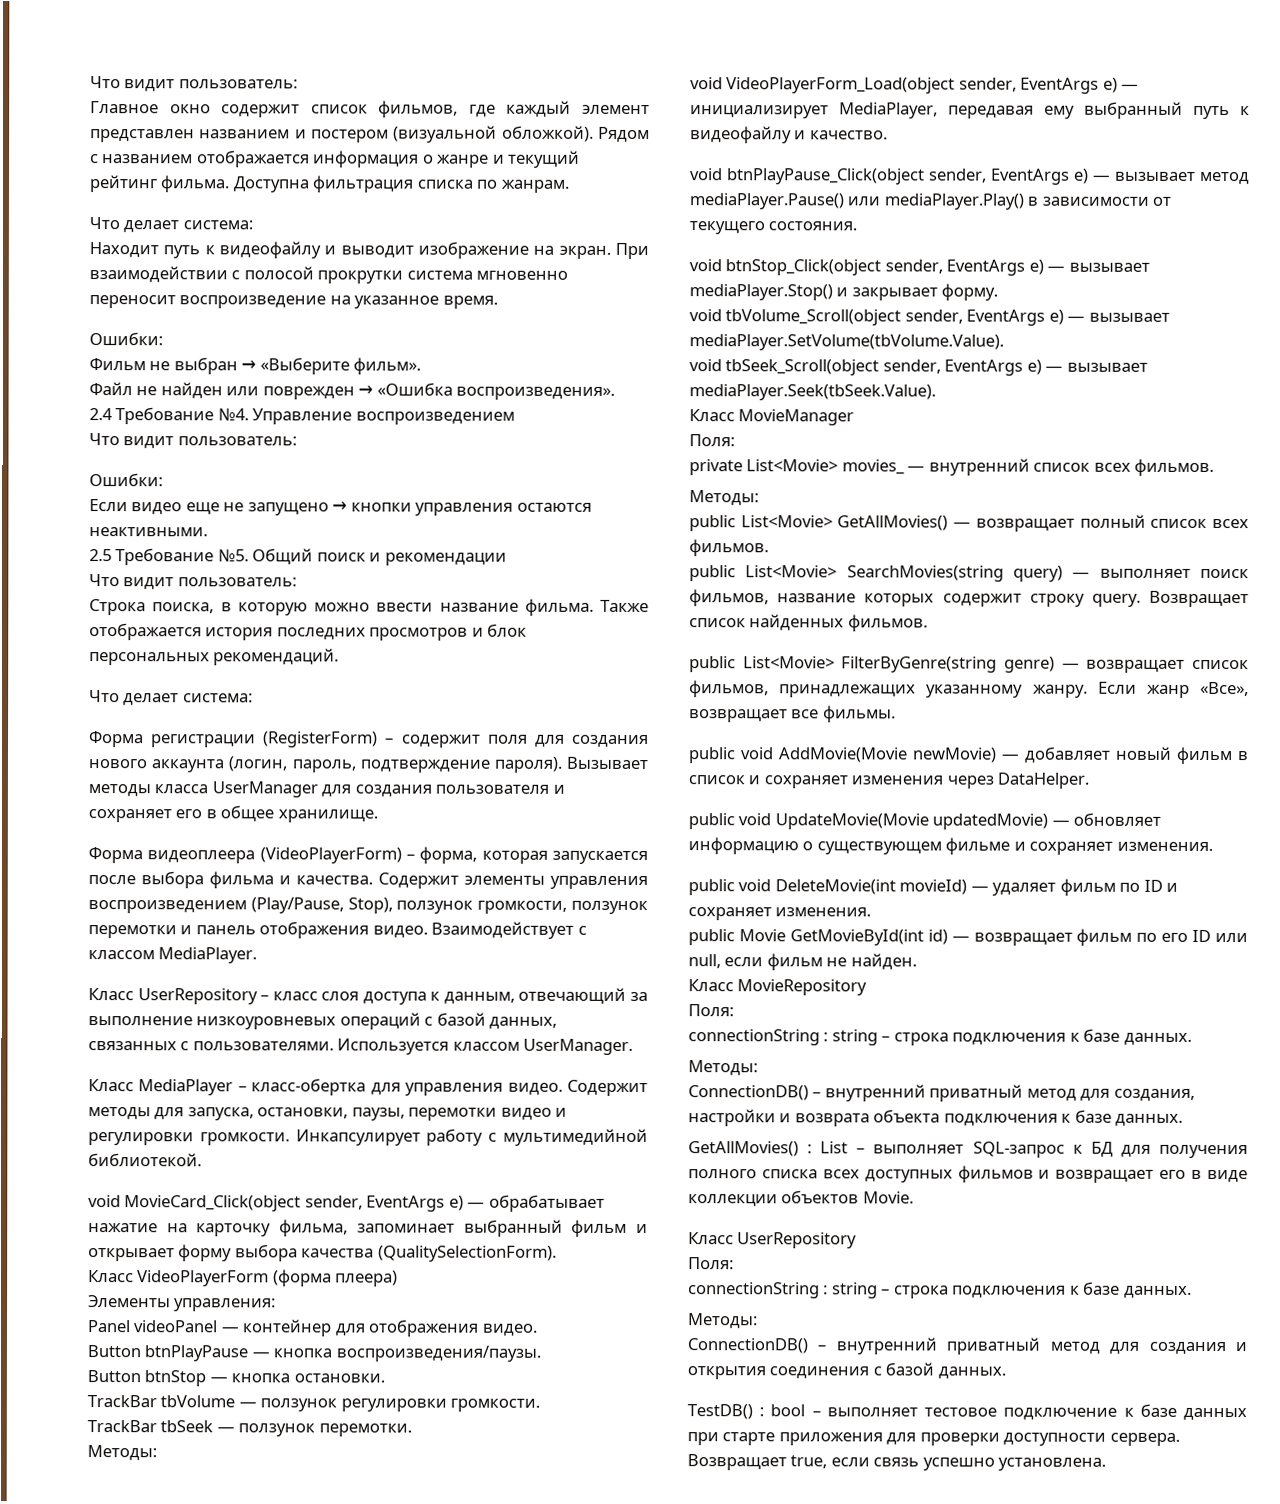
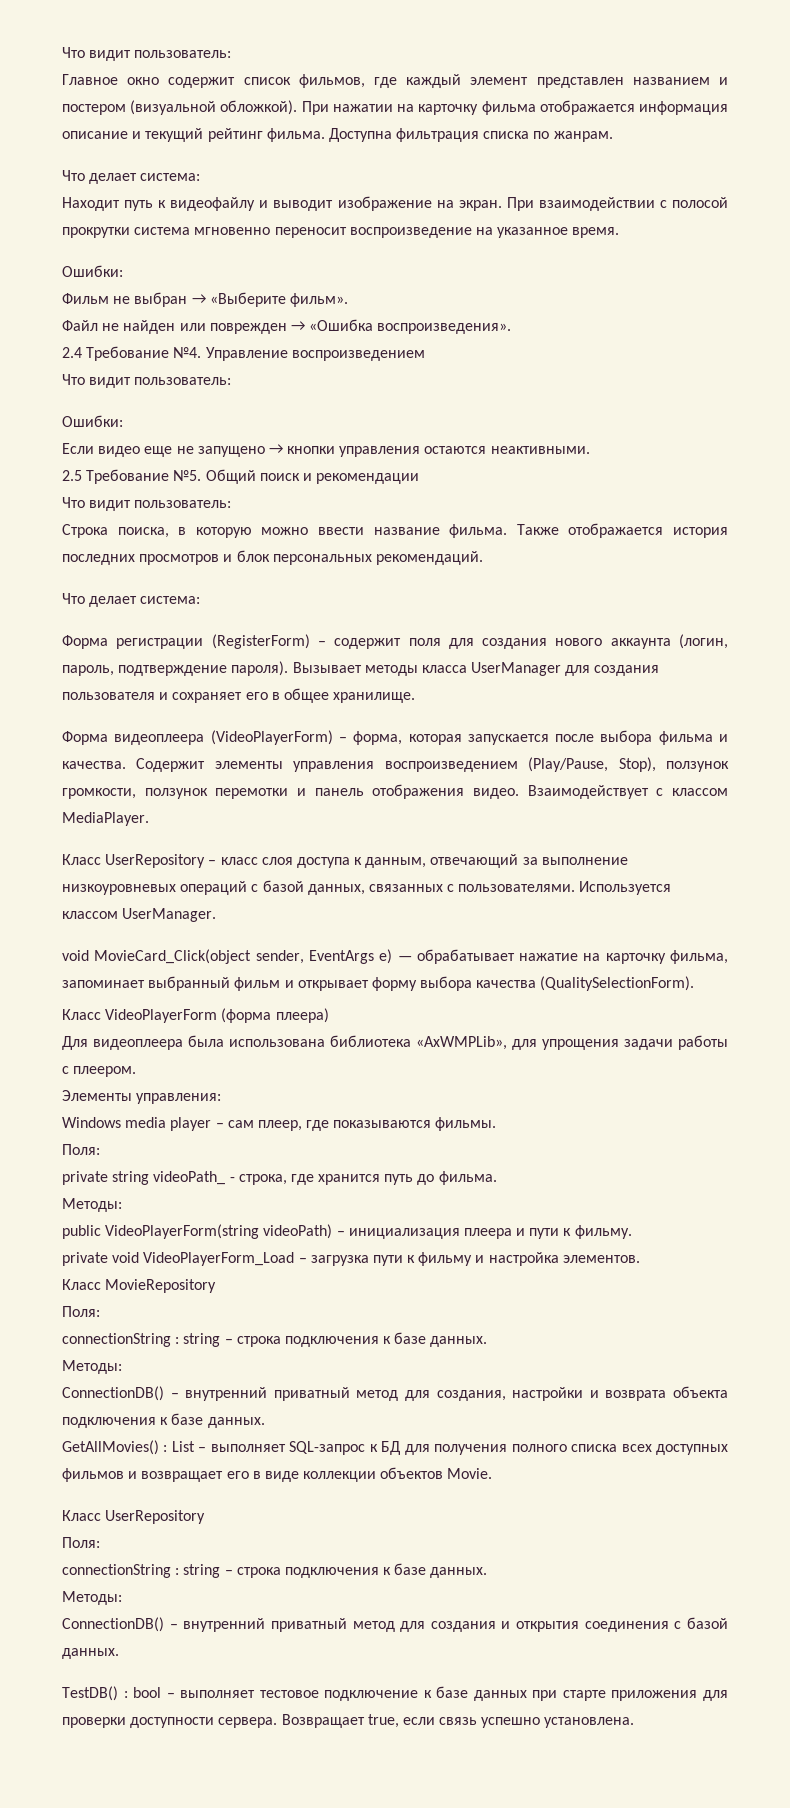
[598,126,650,143] [90,150,490,168] Рядом с названием отображается информация о жанре -> [301,100,728,115] [62,131,128,139] При нажатии на карточку фильма отображается информация описание
[88,1078,649,1097] [88,1107,568,1121] [88,1128,648,1147] [88,1153,202,1167] // Класс MediaPlayer – класс-обертка для управления видео. Содержит методы для запуска, остановки, паузы, перемотки видео и регулировки громкости. Инкапсулирует работу с мультимедийной библиотекой. -> (217, 915) none
[88,1295,277,1312] [87,1319,538,1337] [87,1345,541,1362] [87,1370,385,1387] [87,1395,541,1412] [87,1420,412,1437] [87,1445,157,1461] [690,77,1140,94] [690,101,1250,120] [690,126,888,144] [689,168,1250,185] [689,193,1172,210] [689,221,858,235] [689,259,1150,276] [689,283,999,301] [689,309,1170,326] [689,334,1004,351] [689,359,1148,376] [689,384,936,401] [689,409,855,426] [689,434,735,447] [689,458,1215,477] [689,490,759,506] [689,514,1249,532] [689,539,769,557] [689,565,1249,582] [689,589,1249,608] [689,614,928,632] [689,656,1249,673] [689,680,1249,698] [689,705,896,723] [688,746,1249,765] [688,772,1090,789] [688,812,1162,830] [688,837,1213,855] [688,878,1179,896] [688,907,872,921] [688,928,1248,946] [688,953,917,971] Элементы управления: // Panel videoPanel — контейнер для отображения видео. // Button btnPlayPause — кнопка воспроизведения/паузы. // Button btnStop — кнопка остановки. // TrackBar tbVolume — ползунок регулировки громкости. // TrackBar tbSeek — ползунок перемотки. // Методы: // void VideoPlayerForm_Load(object sender, EventArgs e) — инициализирует MediaPlayer, передавая ему выбранный путь к видеофайлу и качество. // void btnPlayPause_Click(object sender, EventArgs e) — вызывает метод mediaPlayer.Pause() или mediaPlayer.Play() в зависимости от текущего состояния. // void btnStop_Click(object sender, EventArgs e) — вызывает mediaPlayer.Stop() и закрывает форму. // void tbVolume_Scroll(object sender, EventArgs e) — вызывает mediaPlayer.SetVolume(tbVolume.Value). // void tbSeek_Scroll(object sender, EventArgs e) — вызывает mediaPlayer.Seek(tbSeek.Value). // Класс MovieManager // Поля: // private List<Movie> movies_ — внутренний список всех фильмов. // Методы: // public List<Movie> GetAllMovies() — возвращает полный список всех фильмов. // public List<Movie> SearchMovies(string query) — выполняет поиск фильмов, название которых содержит строку query. Возвращает список найденных фильмов. // public List<Movie> FilterByGenre(string genre) — возвращает список фильмов, принадлежащих указанному жанру. Если жанр «Все», возвращает все фильмы. // public void AddMovie(Movie newMovie) — добавляет новый фильм в список и сохраняет изменения через DataHelper. // public void UpdateMovie(Movie updatedMovie) — обновляет информацию о существующем фильме и сохраняет изменения. // public void DeleteMovie(int movieId) — удаляет фильм по ID и сохраняет изменения. // public Movie GetMovieById(int id) — возвращает фильм по его ID или null, если фильм не найден. -> [62,1035,728,1050] [62,1066,137,1077] [62,1090,222,1104] [62,1117,497,1131] [62,1144,100,1155] [62,1171,497,1185] [62,1198,122,1212] [62,1224,632,1239] [62,1252,640,1266] Для видеоплеера была использована библиотека «AxWMPLib», для упрощения задачи работы с плеером. // Элементы управления: // Windows media player – сам плеер, где показываются фильмы. // Поля: // private string videoPath_ - строка, где хранится путь до фильма. // Методы: // public VideoPlayerForm(string videoPath) – инициализация плеера и пути к фильму. // private void VideoPlayerForm_Load – загрузка пути к фильму и настройка элементов.

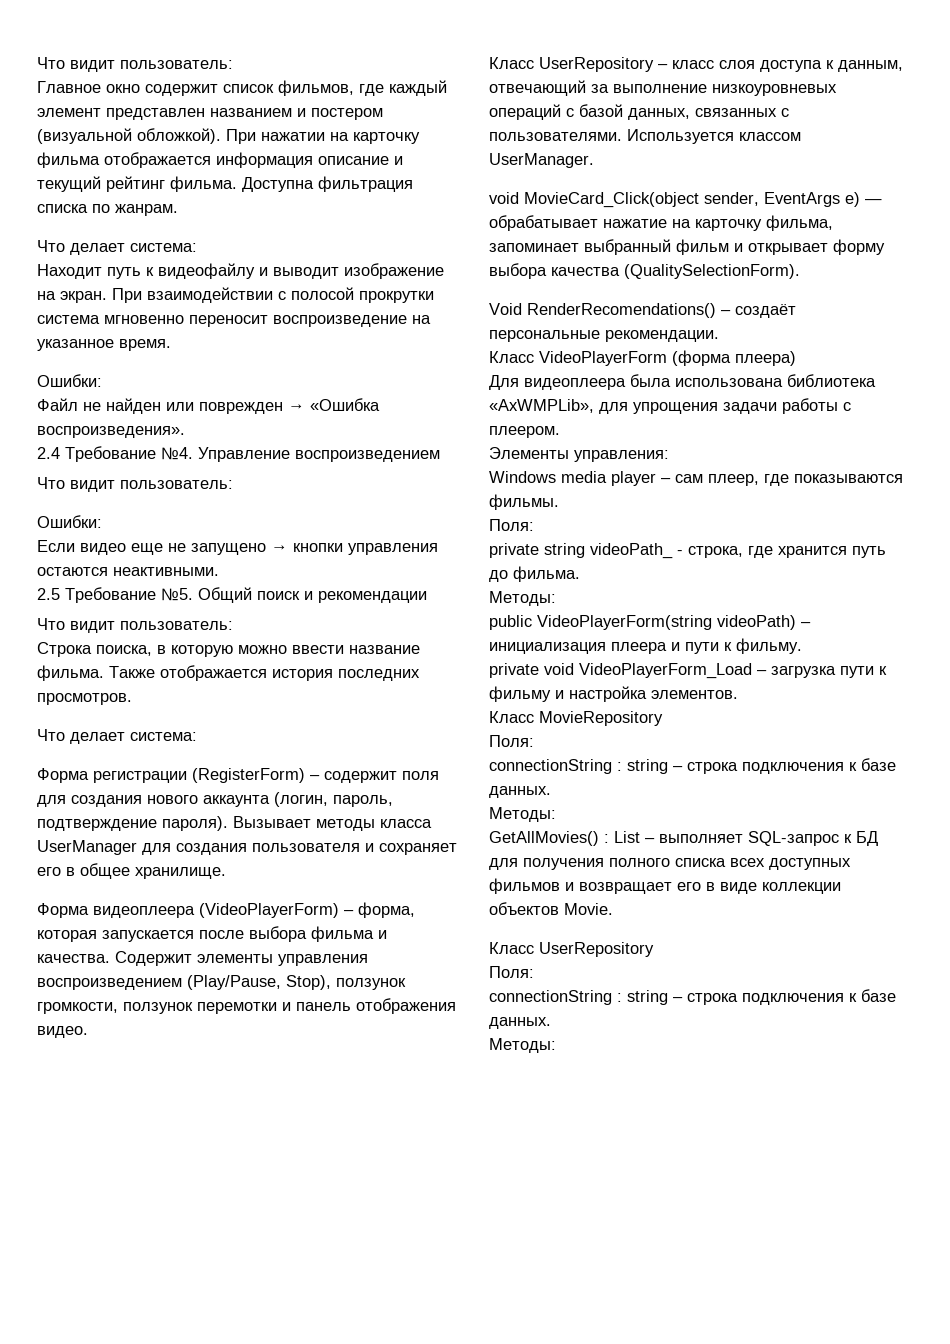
[62,292,348,307] // Фильм не выбран → «Выберите фильм». -> (102, 380) none
[139,550,483,565] просмотров и блок персональных рекомендаций. -> [37,693,132,705] просмотров.
[527,785,728,799] [62,812,149,826] Взаимодействует с классом MediaPlayer. -> (88, 1032) none
(695, 983) none -> [489,303,796,318] [489,330,719,342] // Void RenderRecomendations() – создаёт персональные рекомендации.
[62,1386,729,1401] [62,1413,265,1428] // ConnectionDB() – внутренний приватный метод для создания, настройки и возврата объекта подключения к базе данных. -> (556, 814) none
[62,1617,728,1632] [62,1648,119,1659] [62,1686,729,1701] [62,1714,635,1728] // ConnectionDB() – внутренний приватный метод для создания и открытия соединения с базой данных. // TestDB() : bool – выполняет тестовое подключение к базе данных при старте приложения для проверки доступности сервера. Возвращает true, если связь успешно установлена. -> (556, 1045) none

